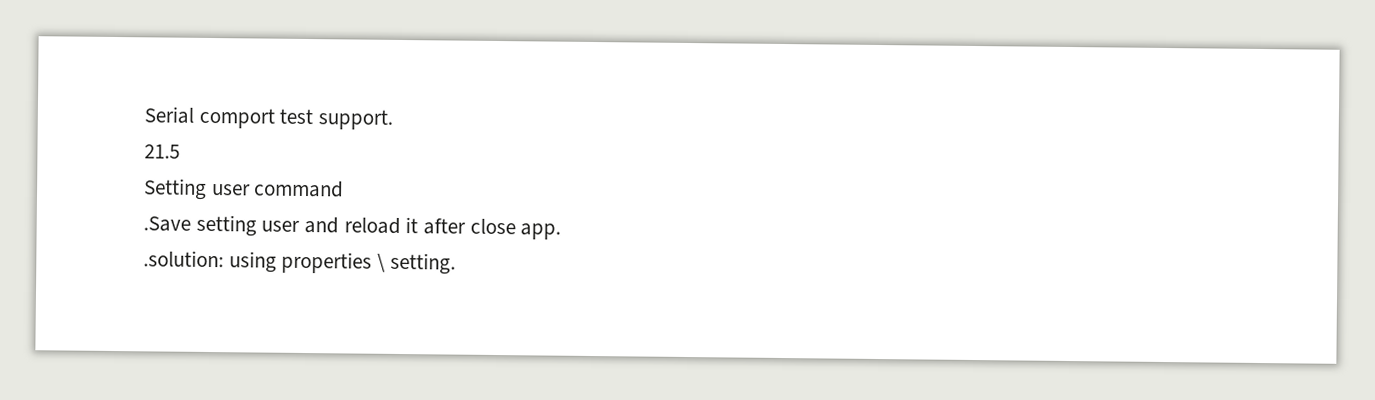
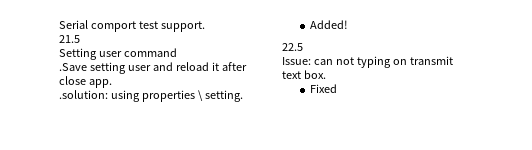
(456, 263) none -> [310,20,349,29] [282,43,303,51] [282,56,453,68] [282,70,326,79] [310,84,338,93] // Added! // 22.5 // Issue: can not typing on transmit text box. // Fixed

